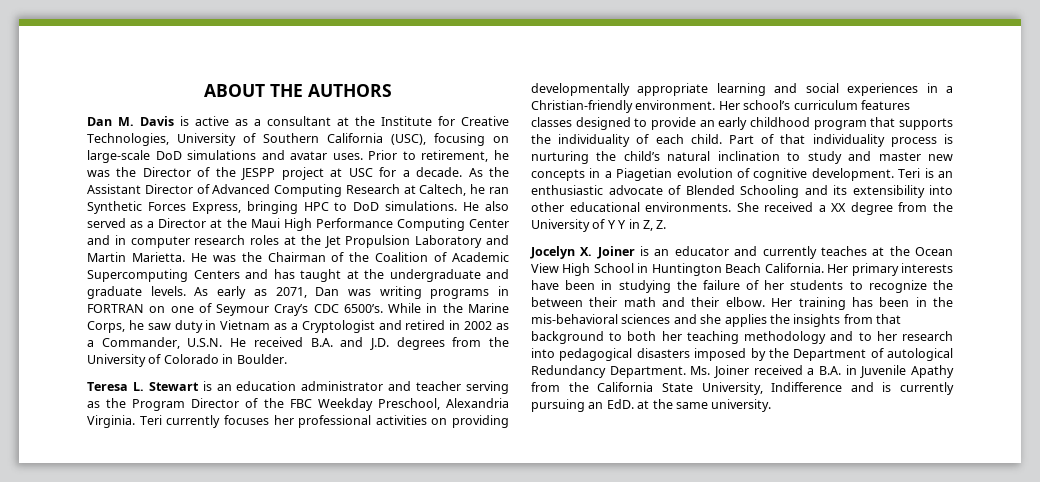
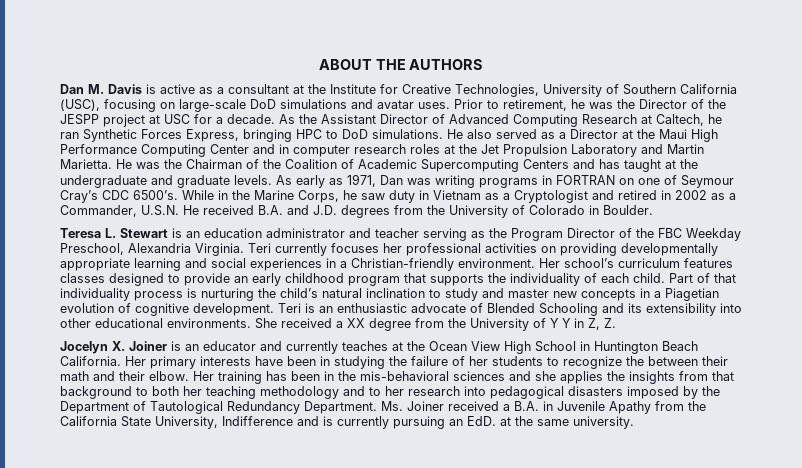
[275,287,307,298] 2071, -> [347,174,376,187] 1971,
[887,348,953,361] autological -> [150,401,223,414] Tautological

